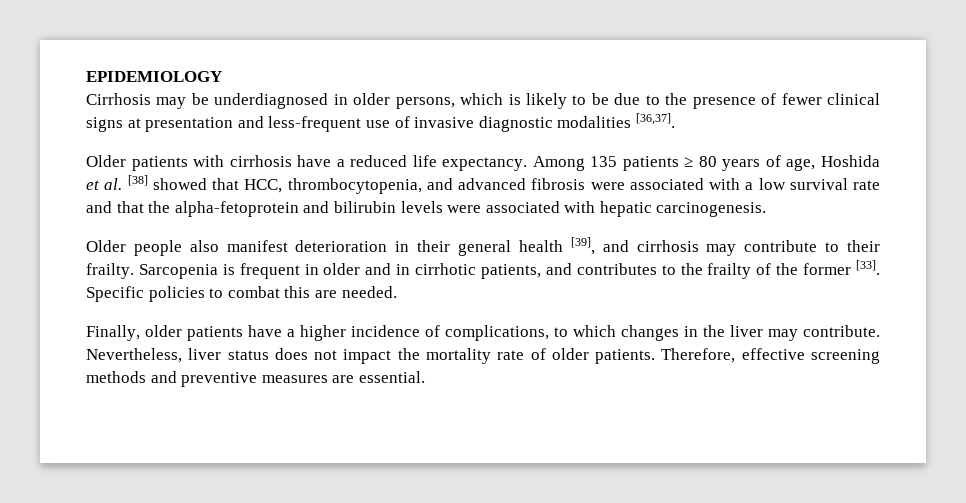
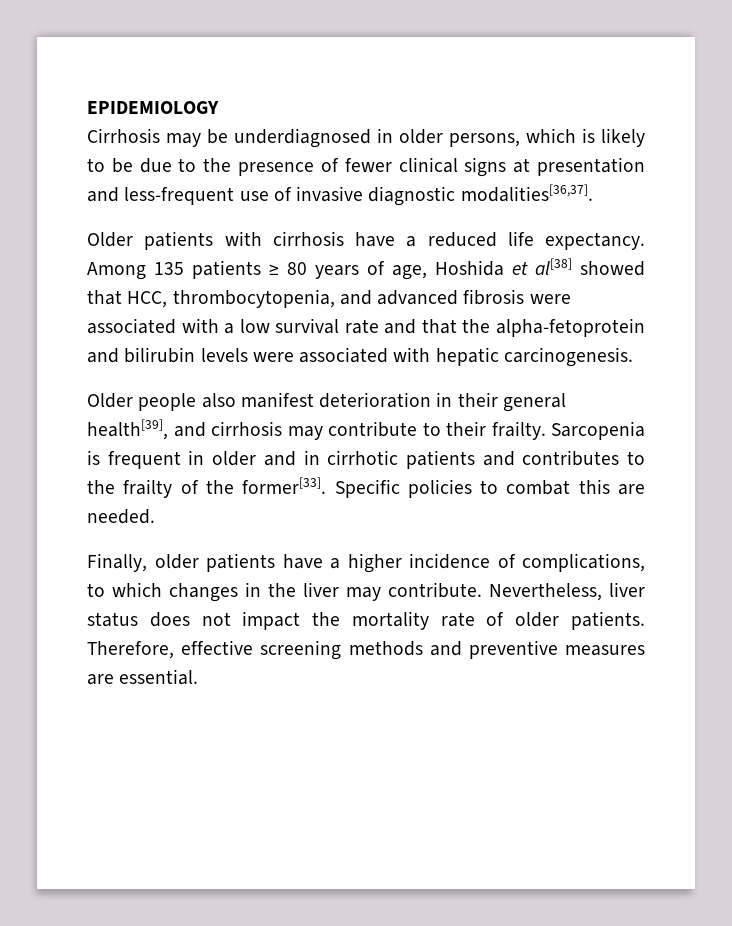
[557,113,675,128] modalities [36,37]. -> [460,184,593,202] modalities[36,37].
[104,175,148,190] al. [38] -> [535,258,572,275] al[38]
[518,237,595,255] health [39], -> [87,419,168,440] health[39],
[481,264,542,279] patients, -> [405,450,475,469] patients
[803,260,881,275] former [33]. -> [242,477,327,494] former[33].

